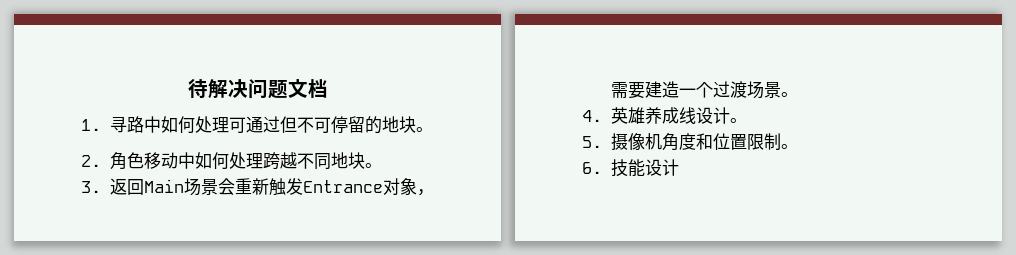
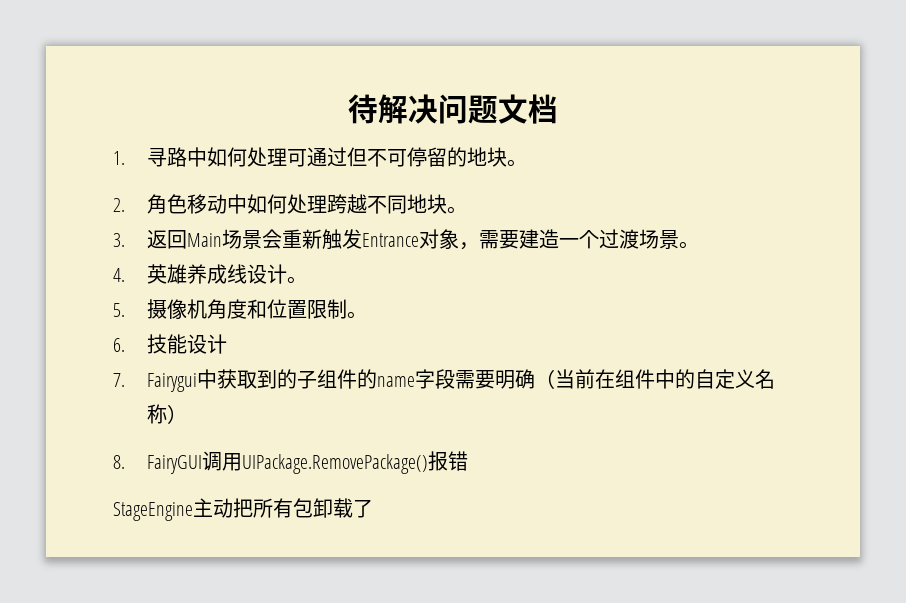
(679, 167) none -> [113,369,776,392] [147,404,188,424] [113,451,469,474] [113,498,373,521] // 7. Fairygui中获取到的子组件的name字段需要明确（当前在组件中的自定义名称） // 8. FairyGUI调用UIPackage.RemovePackage()报错 // StageEngine主动把所有包卸载了

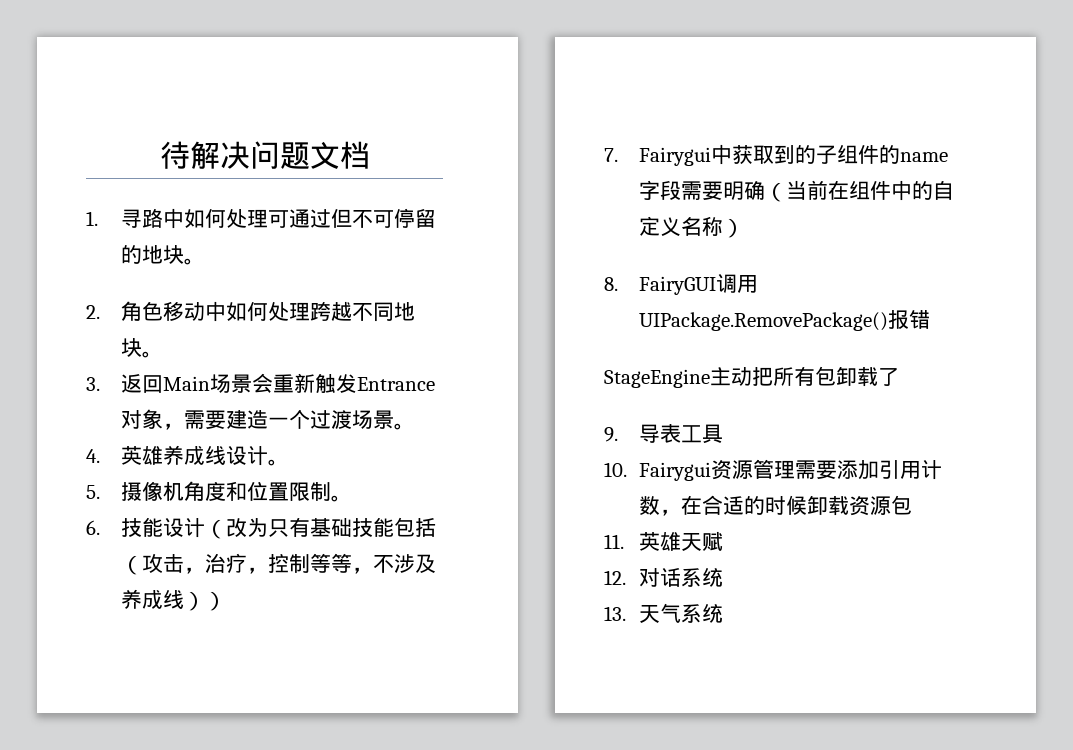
(228, 344) none -> [205,517,437,539] [121,553,437,575] [121,589,227,611] （改为只有基础技能包括（攻击，治疗，控制等等，不涉及养成线））
(373, 508) none -> [604,424,724,444] [604,459,943,481] [639,495,913,516] [604,531,724,551] [604,568,724,587] [604,603,724,623] // 9.导表工具 // 10. Fairygui资源管理需要添加引用计数，在合适的时候卸载资源包 // 11.英雄天赋 // 12.对话系统 // 13.天气系统

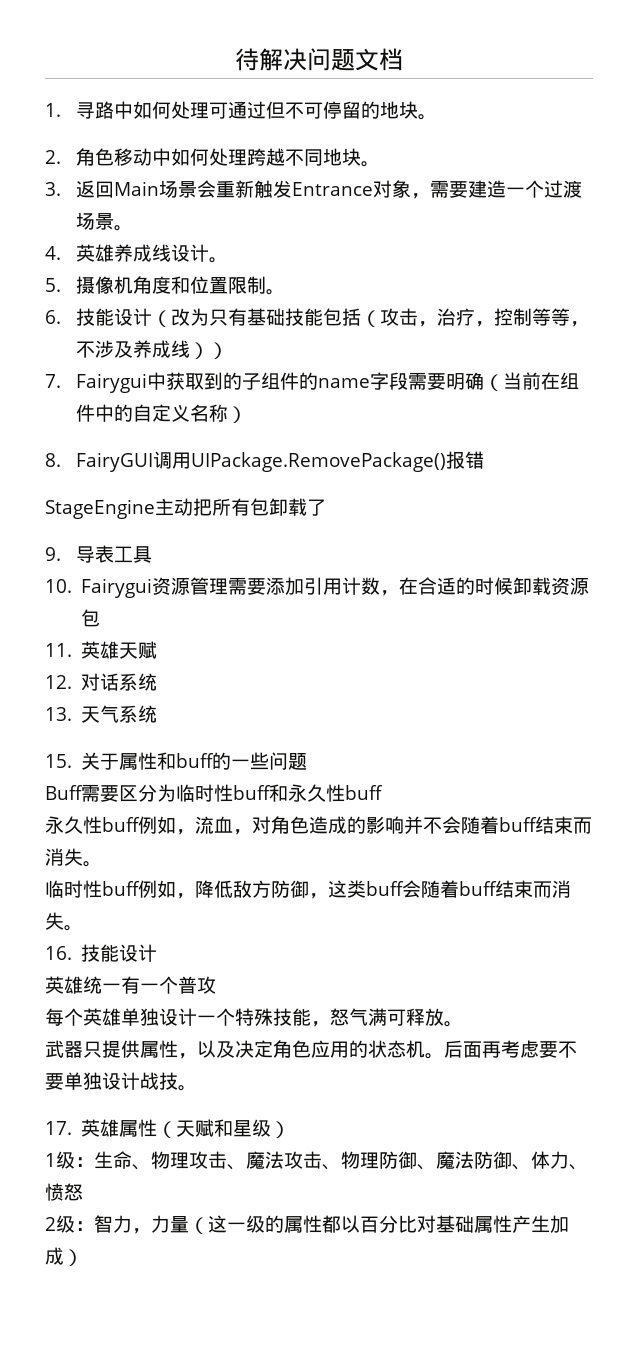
(724, 613) none -> [45,752,308,770] [45,784,383,802] [45,816,592,835] [45,848,102,867] [45,880,571,899] [45,912,83,931] [45,944,158,962] [45,976,216,994] [45,1008,463,1027] [45,1040,577,1059] [45,1072,197,1091] [45,1119,291,1138] [45,1151,588,1170] [45,1183,83,1201] [45,1215,569,1234] [45,1247,83,1266] // 15.关于属性和buff的一些问题 // Buff需要区分为临时性buff和永久性buff // 永久性buff例如，流血，对角色造成的影响并不会随着buff结束而消失。 // 临时性buff例如，降低敌方防御，这类buff会随着buff结束而消失。 // 16.技能设计 // 英雄统一有一个普攻 // 每个英雄单独设计一个特殊技能，怒气满可释放。 // 武器只提供属性，以及决定角色应用的状态机。后面再考虑要不要单独设计战技。 // 17.英雄属性（天赋和星级） // 1级：生命、物理攻击、魔法攻击、物理防御、魔法防御、体力、愤怒 // 2级：智力，力量（这一级的属性都以百分比对基础属性产生加成）

